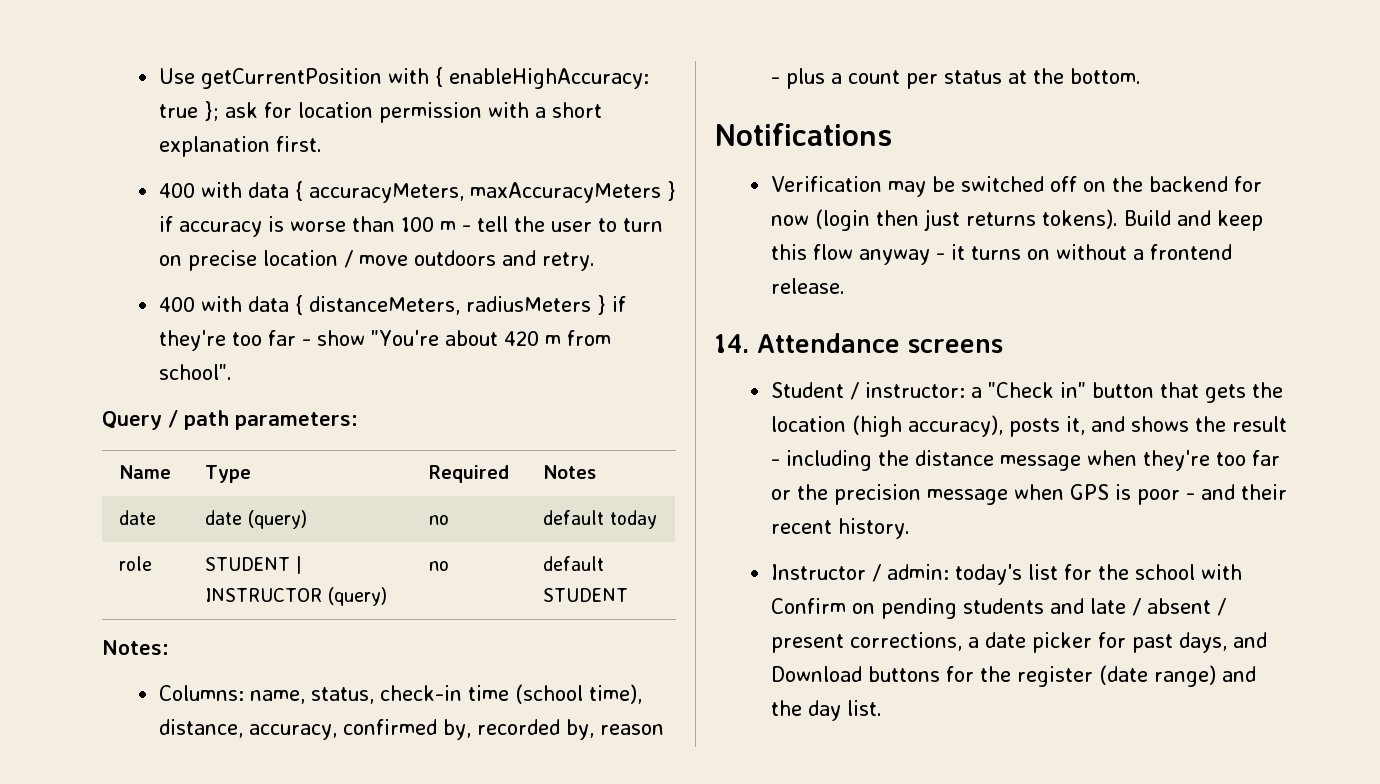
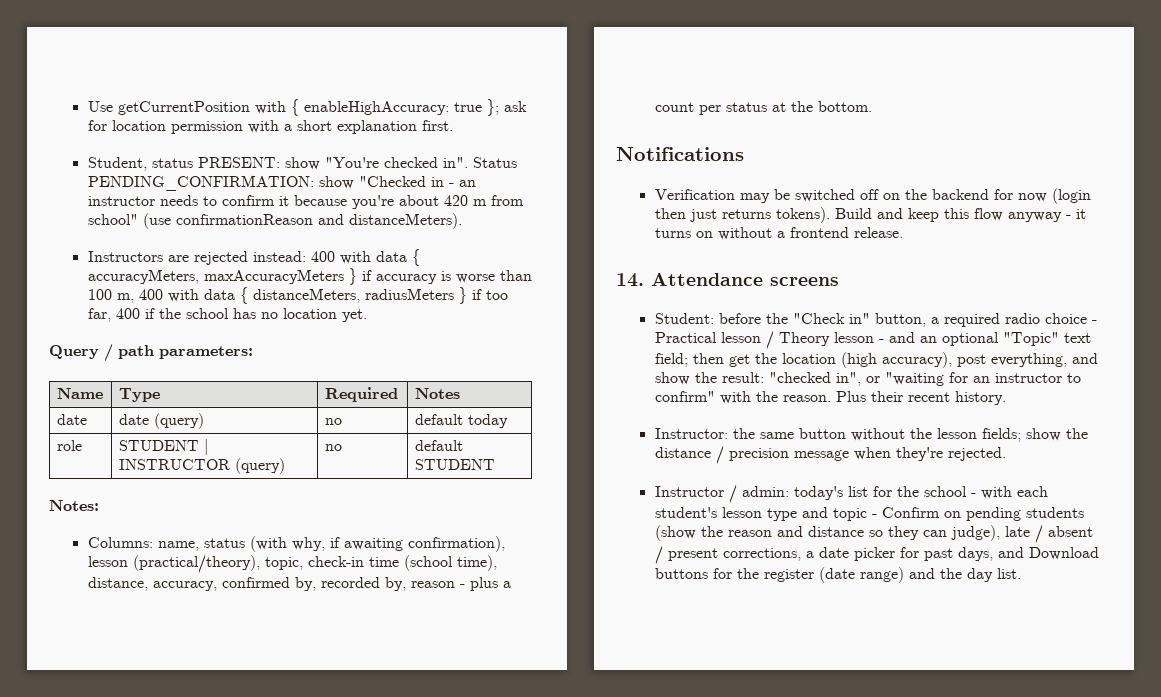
(322, 144) none -> [87,157,517,171] [87,175,476,191] [87,195,524,209] [87,213,462,229] [87,251,306,265] Student, status PRESENT: show "You're checked in". Status PENDING_CONFIRMATION: show "Checked in - an instructor needs to confirm it because you're about 420 m from school" (use confirmationReason and distanceMeters). // Instructors are rejected instead:
[439,216,663,232] [158,250,595,271] m - tell the user to turn on precise location / move outdoors and retry. // -> [116,293,134,303] m,
[158,330,611,351] [158,364,232,380] they're too far - show "You're about 420 m from school". -> [485,290,508,300] [87,308,367,322] too far, 400 if the school has no location yet.
[310,687,374,704] status, -> [203,536,505,552] [87,555,303,573] status (with why, if awaiting confirmation), lesson (practical/theory), topic,
[770,382,1283,403] [770,415,1287,437] [770,450,1280,471] [770,484,1287,505] [770,518,910,539] Student / instructor: a "Check in" button that gets the location (high accuracy), posts it, and shows the result - including the distance message when they're too far or the precision message when GPS is poor - and their recent history. -> [654,313,1097,327] [654,331,1091,349] [654,352,1098,368] [654,372,1081,386] [654,391,1006,405] [654,428,1088,442] [654,446,1006,464] Student: before the "Check in" button, a required radio choice - Practical lesson / Theory lesson - and an optional "Topic" text field; then get the location (high accuracy), post everything, and show the result: "checked in", or "waiting for an instructor to confirm" with the reason. Plus their recent history. // Instructor: the same button without the lesson fields; show the distance / precision message when they're rejected.
[1200,564,1242,580] [770,598,1084,619] with Confirm on pending students and -> [970,486,1048,499] [654,507,1084,521] [654,525,1000,541] - with each student's lesson type and topic - Confirm on pending students (show the reason and distance so they can judge),

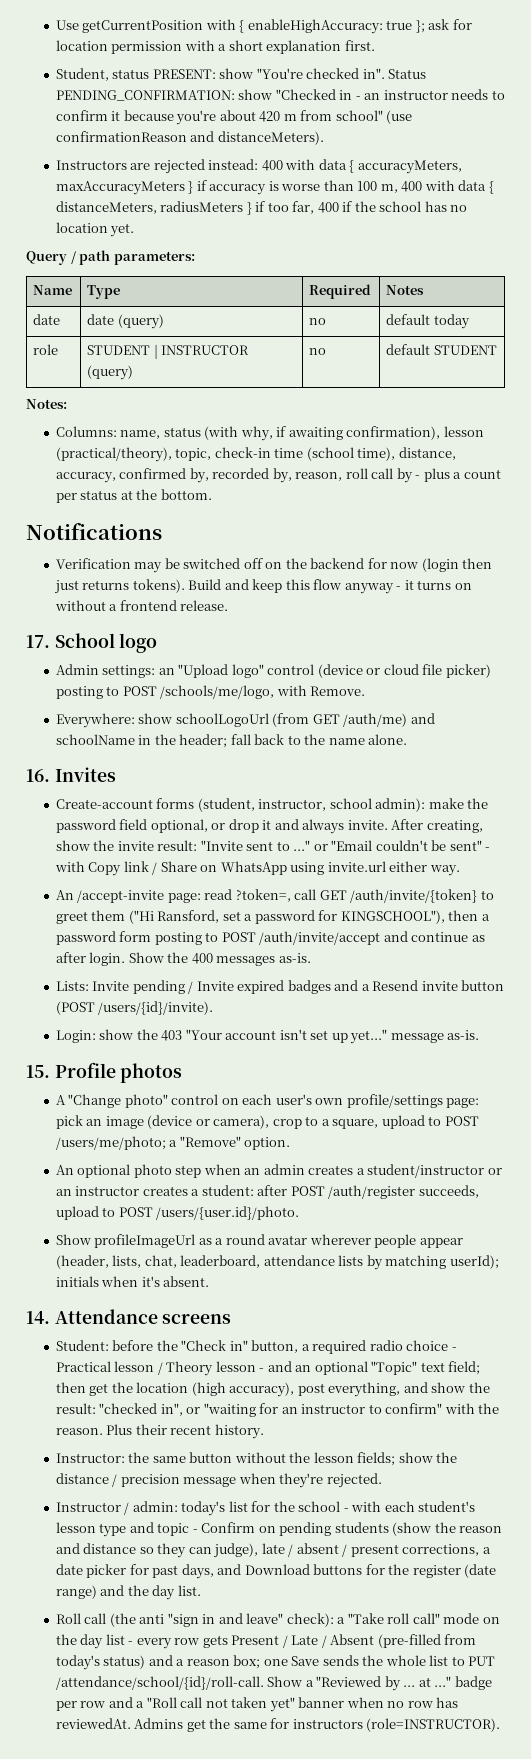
[410,581,455,588] reason -> [295,468,413,483] reason, roll call by
(903, 232) none -> [26,633,158,653] [55,664,491,678] [55,685,366,699] [55,713,435,728] [55,734,408,748] [26,767,116,782] [55,798,489,812] [55,819,483,834] [55,840,491,851] [54,861,460,876] [55,889,494,903] [55,910,490,924] [55,931,485,945] [55,952,311,966] [55,980,505,994] [55,1001,214,1015] [55,1029,480,1044] [26,1062,183,1083] [55,1094,480,1108] [55,1115,479,1129] [55,1136,291,1150] [55,1164,502,1178] [55,1185,479,1199] [55,1206,300,1220] [55,1234,463,1248] [55,1255,499,1270] [55,1276,210,1287] // 17. School logo // Admin settings: an "Upload logo" control (device or cloud file picker) posting to POST /schools/me/logo, with Remove. // Everywhere: show schoolLogoUrl (from GET /auth/me) and schoolName in the header; fall back to the name alone. // 16. Invites // Create-account forms (student, instructor, school admin): make the password field optional, or drop it and always invite. After creating, show the invite result: "Invite sent to ..." or "Email couldn't be sent" - with Copy link / Share on WhatsApp using invite.url either way. // An /accept-invite page: read ?token=, call GET /auth/invite/{token} to greet them ("Hi Ransford, set a password for KINGSCHOOL"), then a password form posting to POST /auth/invite/accept and continue as after login. Show the 400 messages as-is. // Lists: Invite pending / Invite expired badges and a Resend invite button (POST /users/{id}/invite). // Login: show the 403 "Your account isn't set up yet..." message as-is. // 15. Profile photos // A "Change photo" control on each user's own profile/settings page: pick an image (device or camera), crop to a square, upload to POST /users/me/photo; a "Remove" option. // An optional photo step when an admin creates a student/instructor or an instructor creates a student: after POST /auth/register succeeds, upload to POST /users/{user.id}/photo. // Show profileImageUrl as a round avatar wherever people appear (header, lists, chat, leaderboard, attendance lists by matching userId); initials when it's absent.
(1021, 573) none -> [55,1613,500,1627] [55,1634,477,1649] [55,1655,496,1670] [55,1676,492,1691] [55,1697,459,1712] [55,1718,501,1732] // Roll call (the anti "sign in and leave" check): a "Take roll call" mode on the day list - every row gets Present / Late / Absent (pre-filled from today's status) and a reason box; one Save sends the whole list to PUT /attendance/school/{id}/roll-call. Show a "Reviewed by ... at ..." badge per row and a "Roll call not taken yet" banner when no row has reviewedAt. Admins get the same for instructors (role=INSTRUCTOR).

